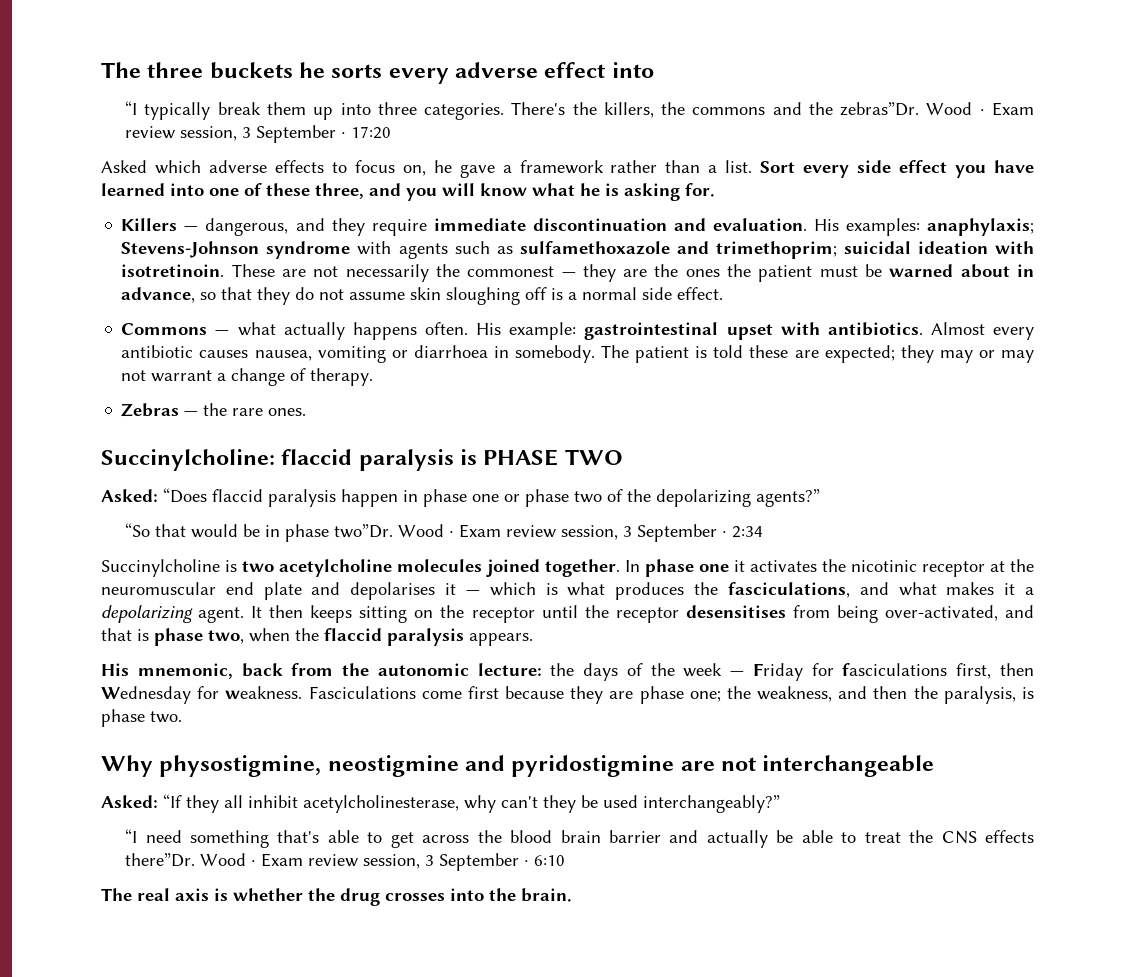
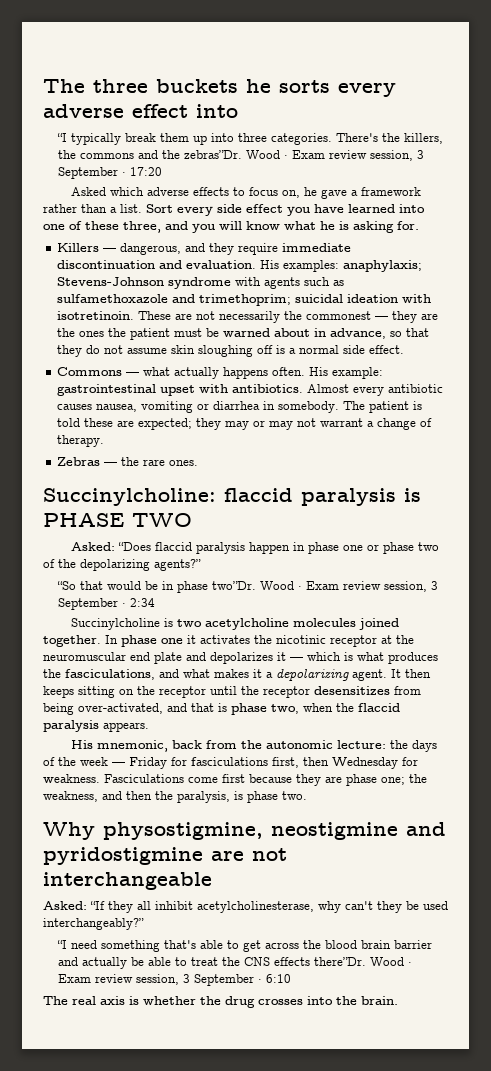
[413,345,488,358] diarrhoea -> [213,401,261,410] diarrhea
[350,582,436,600] depolarises -> [210,652,273,664] depolarizes
[685,605,786,618] desensitises -> [314,686,390,695] desensitizes

